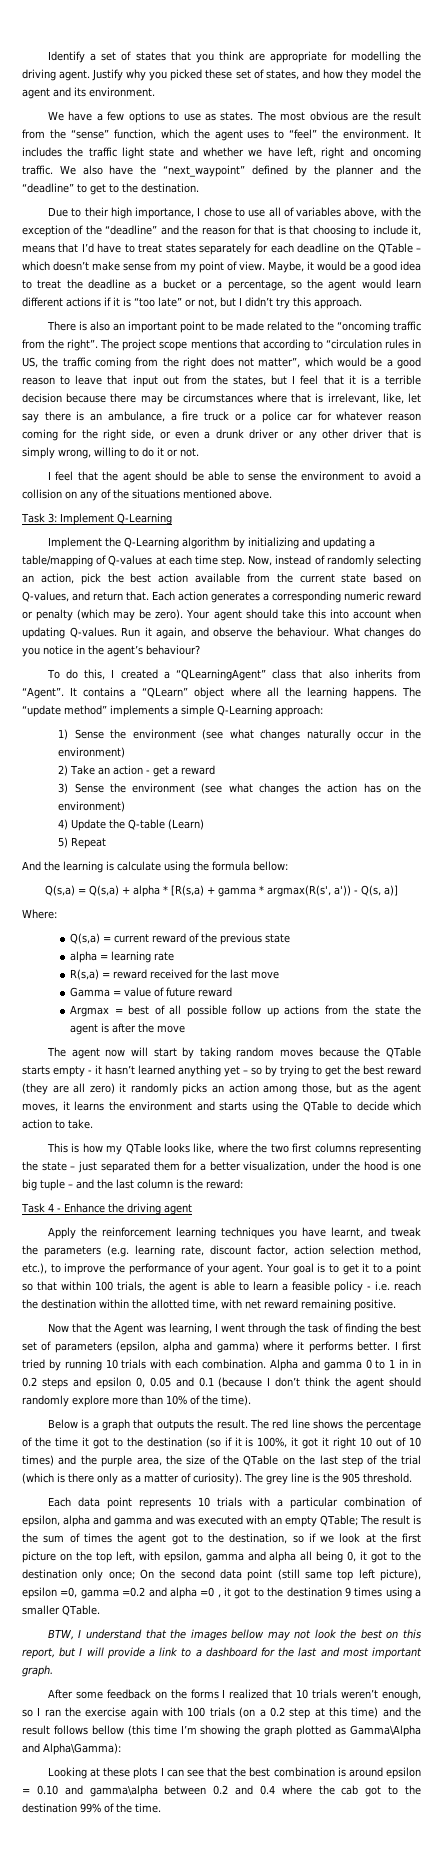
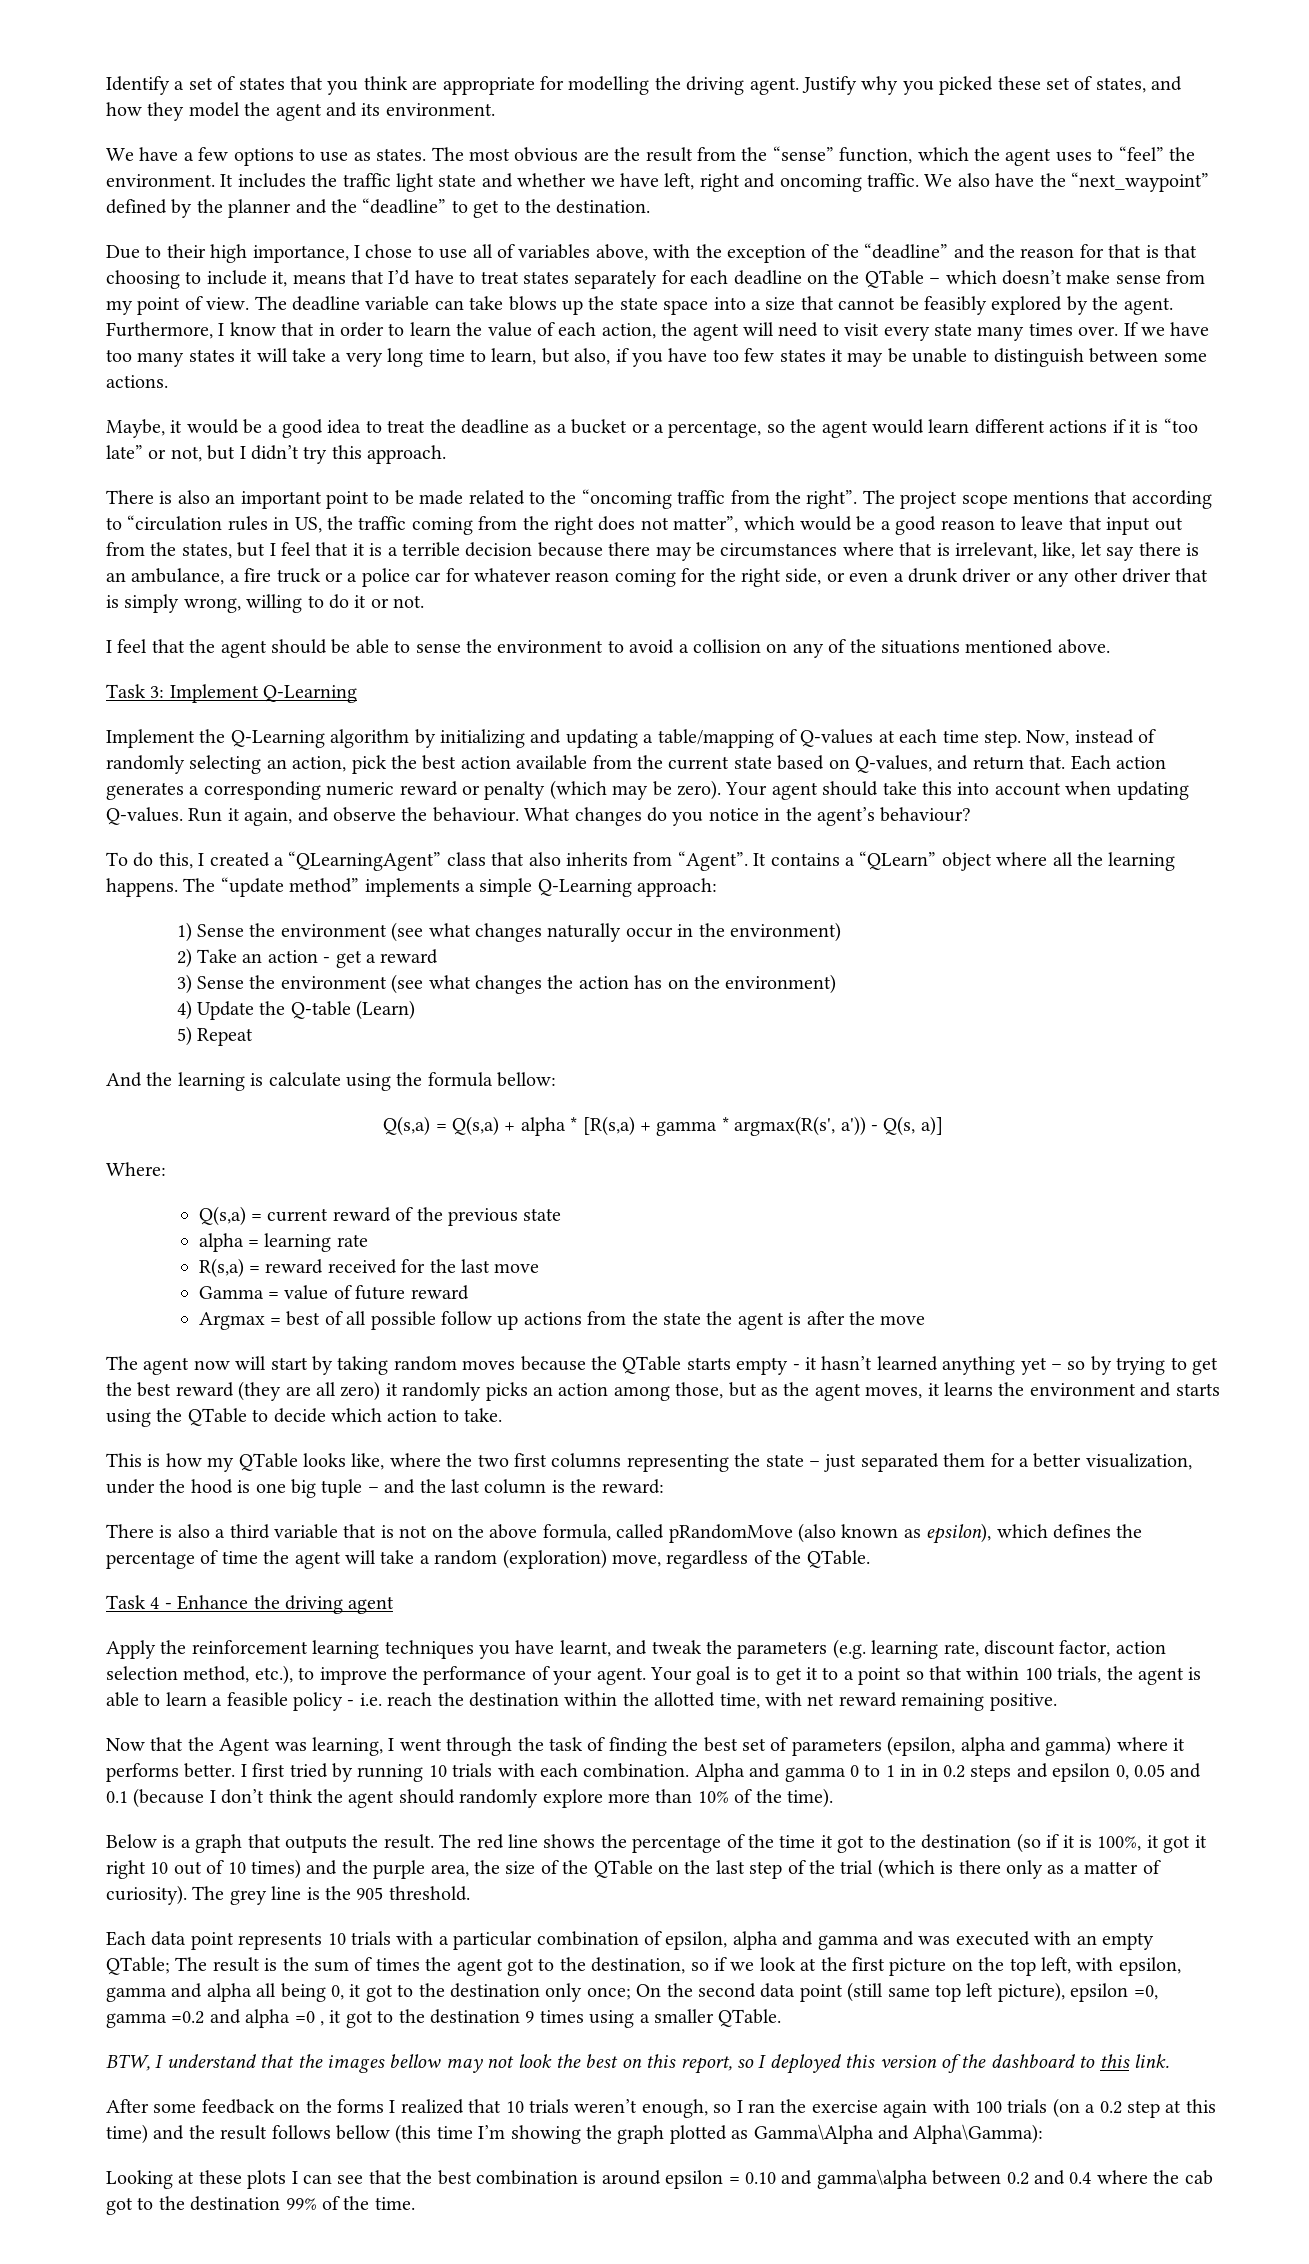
(265, 266) none -> [254,296,1173,315] [106,322,1210,341] [106,348,1207,367] [106,375,168,388] The deadline variable can take blows up the state space into a size that cannot be feasibly explored by the agent. Furthermore, I know that in order to learn the value of each action, the agent will need to visit every state many times over. If we have too many states it will take a very long time to learn, but also, if you have too few states it may be unable to distinguish between some actions. //
(243, 1184) none -> [106,1523,1143,1544] [106,1549,870,1569] // There is also a third variable that is not on the above formula, called pRandomMove (also known as epsilon), which defines the percentage of time the agent will take a random (exploration) move, regardless of the QTable.
[59,1647,422,1659] [22,1665,53,1677] but I will provide a link to a dashboard for the last and most important graph. -> [736,2054,1169,2074] so I deployed this version of the dashboard to this link.

